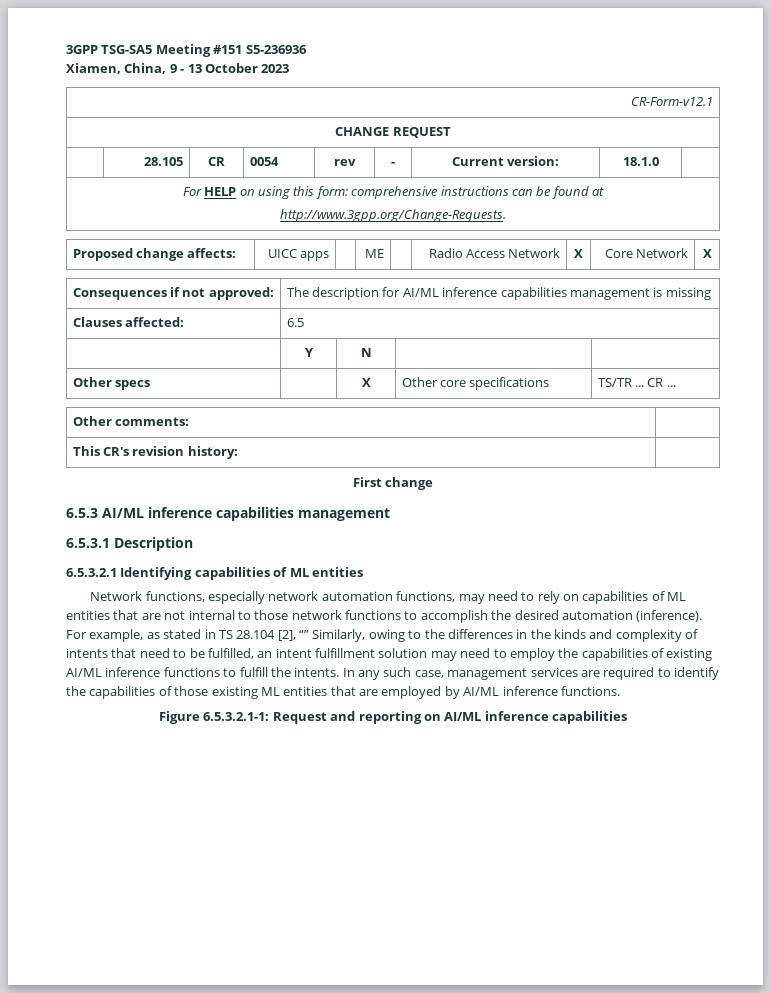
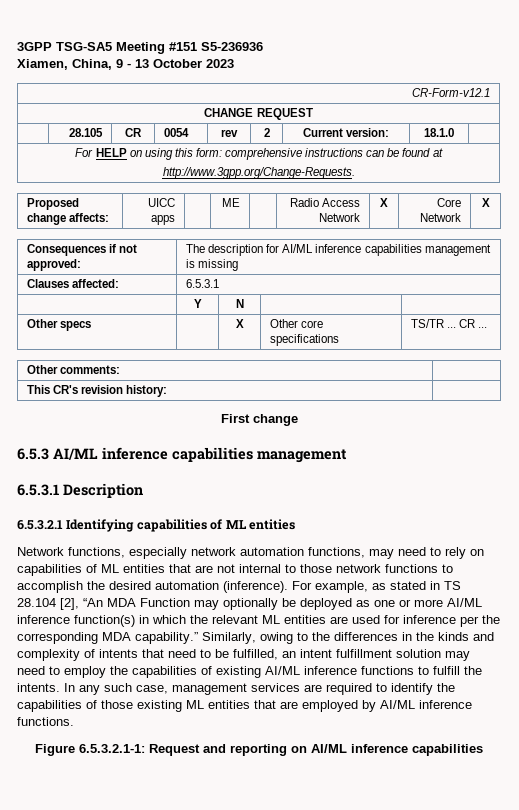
[391,162,395,166] - -> [263,128,270,137] 2
[286,318,304,327] 6.5 -> [186,279,220,288] 6.5.3.1
[299,630,309,639] “” -> [83,598,482,610] [17,615,500,627] [17,632,198,644] “An MDA Function may optionally be deployed as one or more AI/ML inference function(s) in which the relevant ML entities are used for inference per the corresponding MDA capability.”

